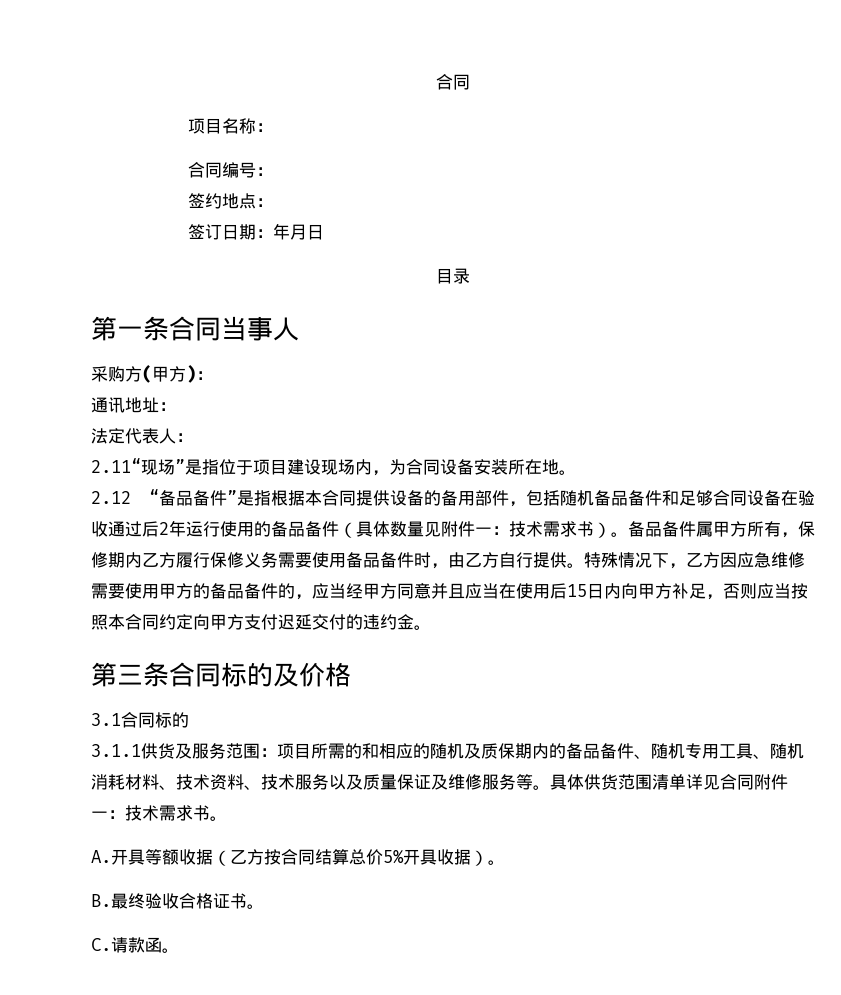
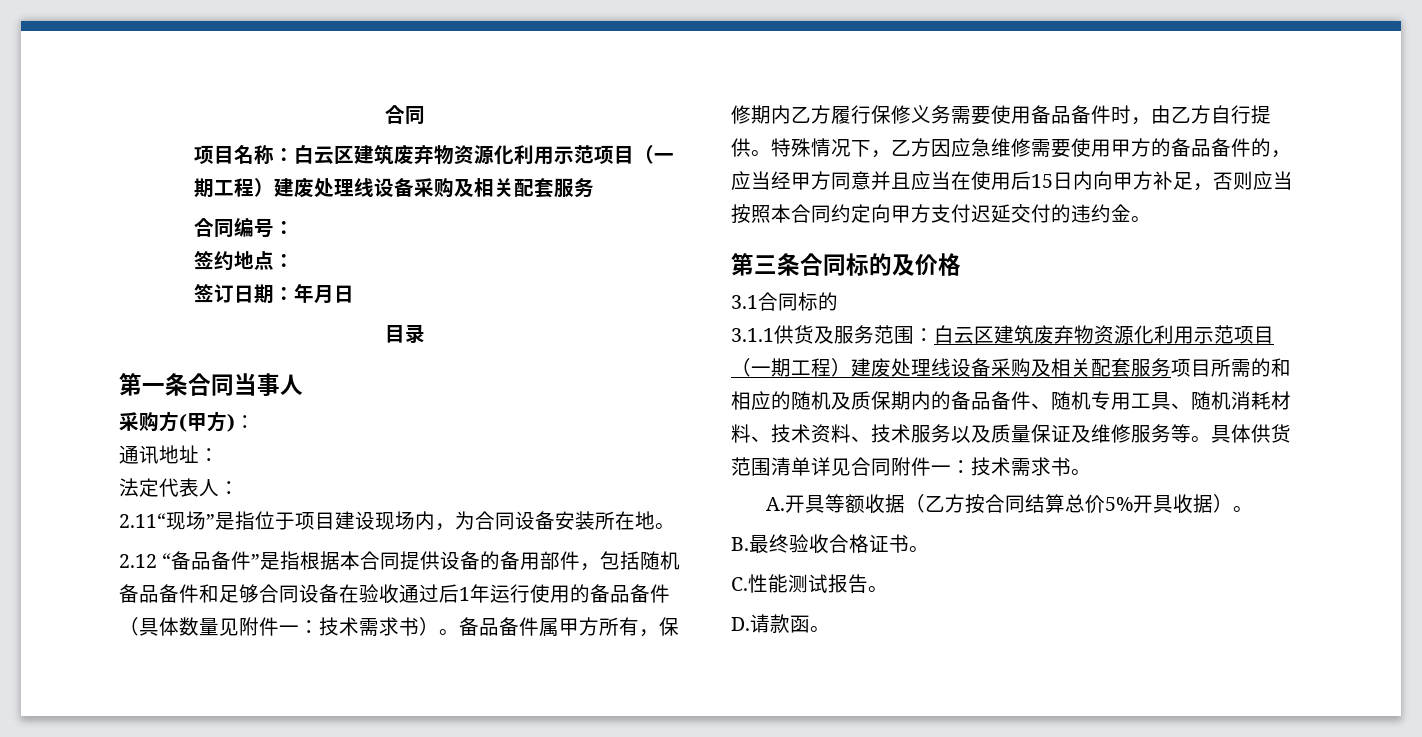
(274, 127) none -> [294,144,675,165] [194,177,595,198] 白云区建筑废弃物资源化利用示范项目（一期工程）建废处理线设备采购及相关配套服务
[159,522,169,535] 2 -> [459,587,470,601] 1
(277, 752) none -> [934,325,1274,345] [731,358,1171,377] 白云区建筑废弃物资源化利用示范项目（一期工程）建废处理线设备采购及相关配套服务
(111, 944) none -> [748,574,888,593] [731,617,750,631] 性能测试报告。 // D.

